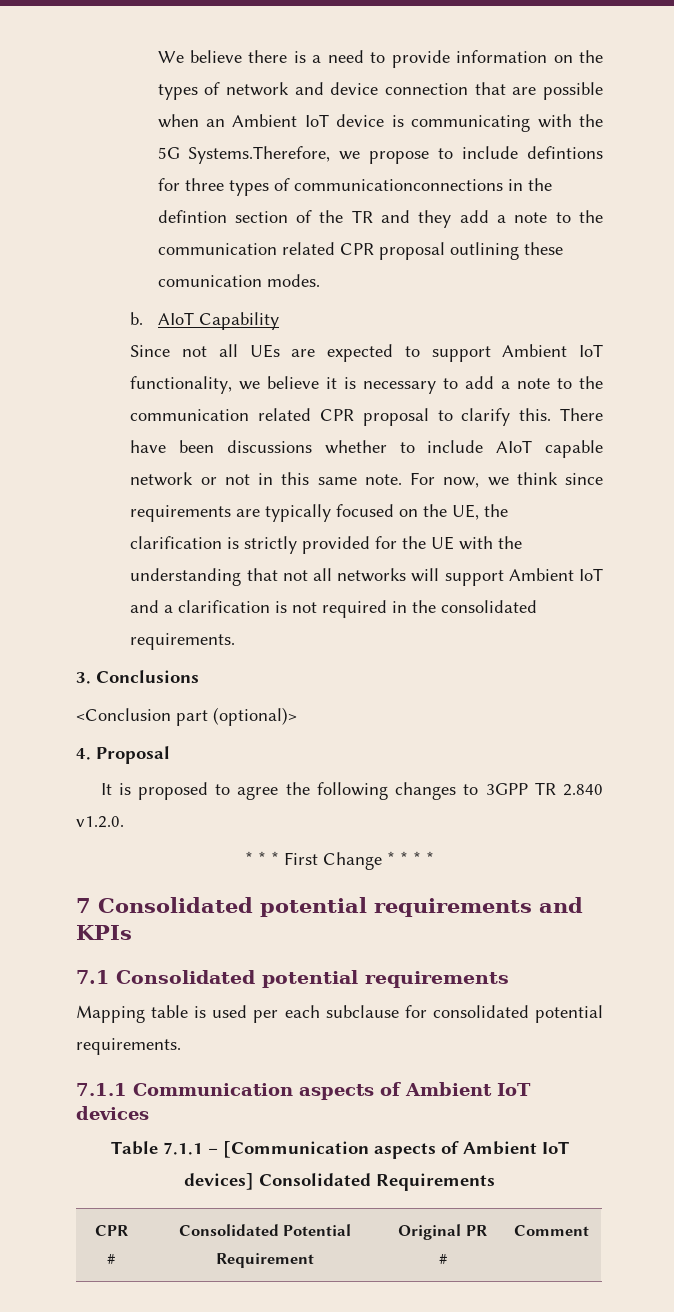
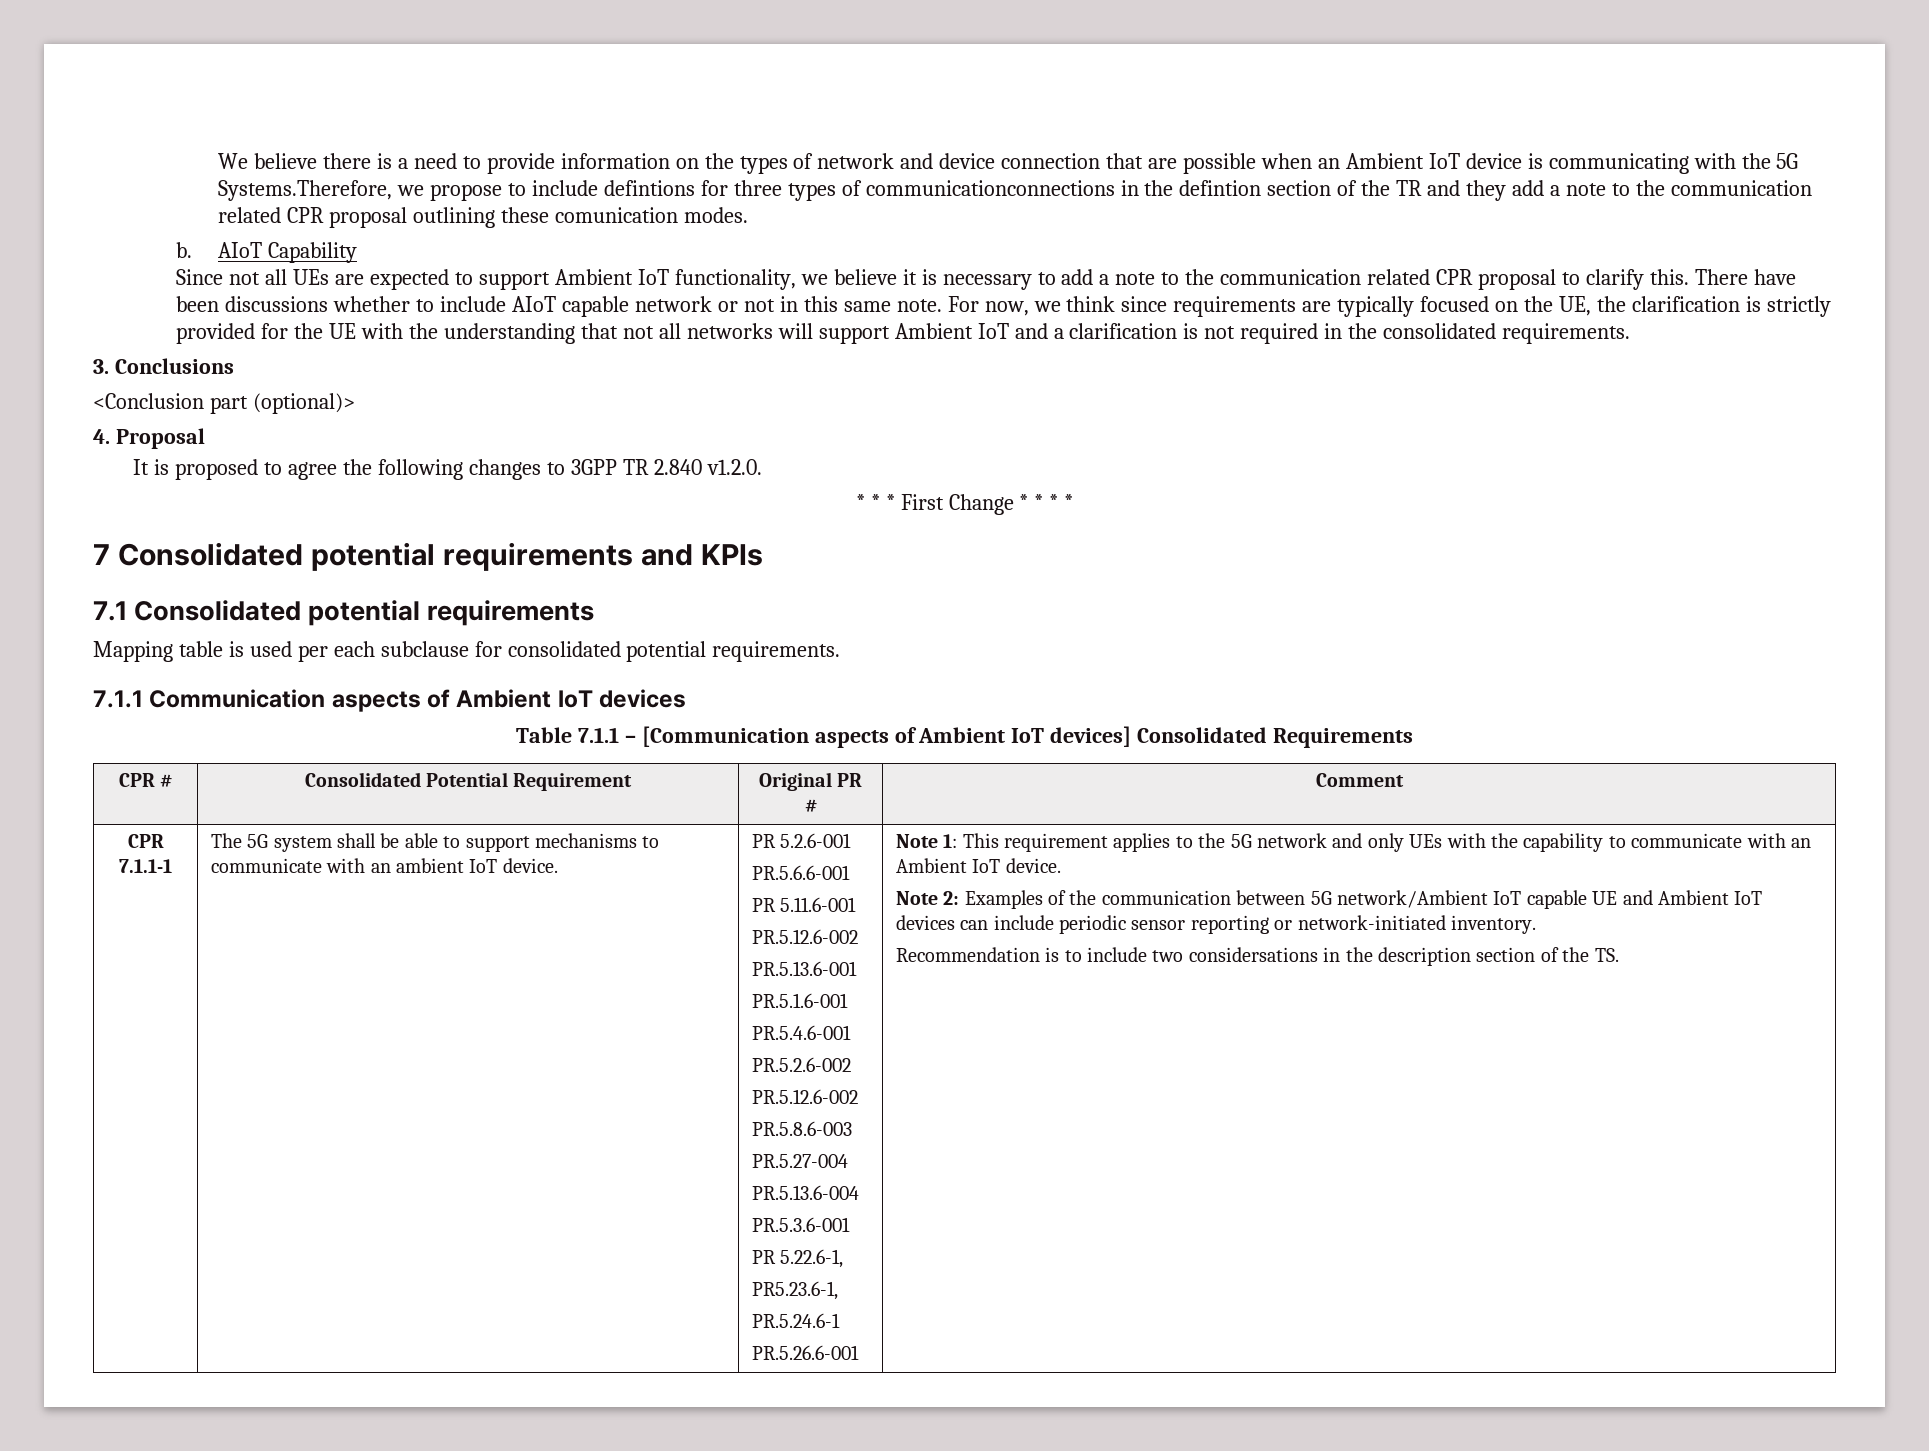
(589, 1230) none -> [127,834,164,848] [119,859,172,873] [210,833,660,852] [210,858,558,873] [751,833,852,848] [751,865,850,880] [751,897,857,912] [751,929,858,944] [751,961,857,976] [751,993,848,1008] [751,1025,851,1040] [751,1057,851,1072] [751,1089,858,1104] [751,1121,852,1136] [751,1154,848,1168] [751,1185,859,1200] [751,1217,850,1232] [751,1249,844,1268] [751,1281,838,1300] [751,1313,840,1328] [751,1345,859,1360] [895,833,1811,852] [895,858,1061,873] [895,890,1763,909] [895,915,1536,934] [895,947,1619,966] // CPR 7.1.1-1 | The 5G system shall be able to support mechanisms to communicate with an ambient IoT device. | PR 5.2.6-001 // PR.5.6.6-001 // PR 5.11.6-001 // PR.5.12.6-002 // PR.5.13.6-001 // PR.5.1.6-001 // PR.5.4.6-001 // PR.5.2.6-002 // PR.5.12.6-002 // PR.5.8.6-003 // PR.5.27-004 // PR.5.13.6-004 // PR.5.3.6-001 // PR 5.22.6-1, // PR5.23.6-1, // PR.5.24.6-1 // PR.5.26.6-001 | Note 1: This requirement applies to the 5G network and only UEs with the capability to communicate with an Ambient IoT device. // Note 2: Examples of the communication between 5G network/Ambient IoT capable UE and Ambient IoT devices can include periodic sensor reporting or network-initiated inventory. // Recommendation is to include two considersations in the description section of the TS.

